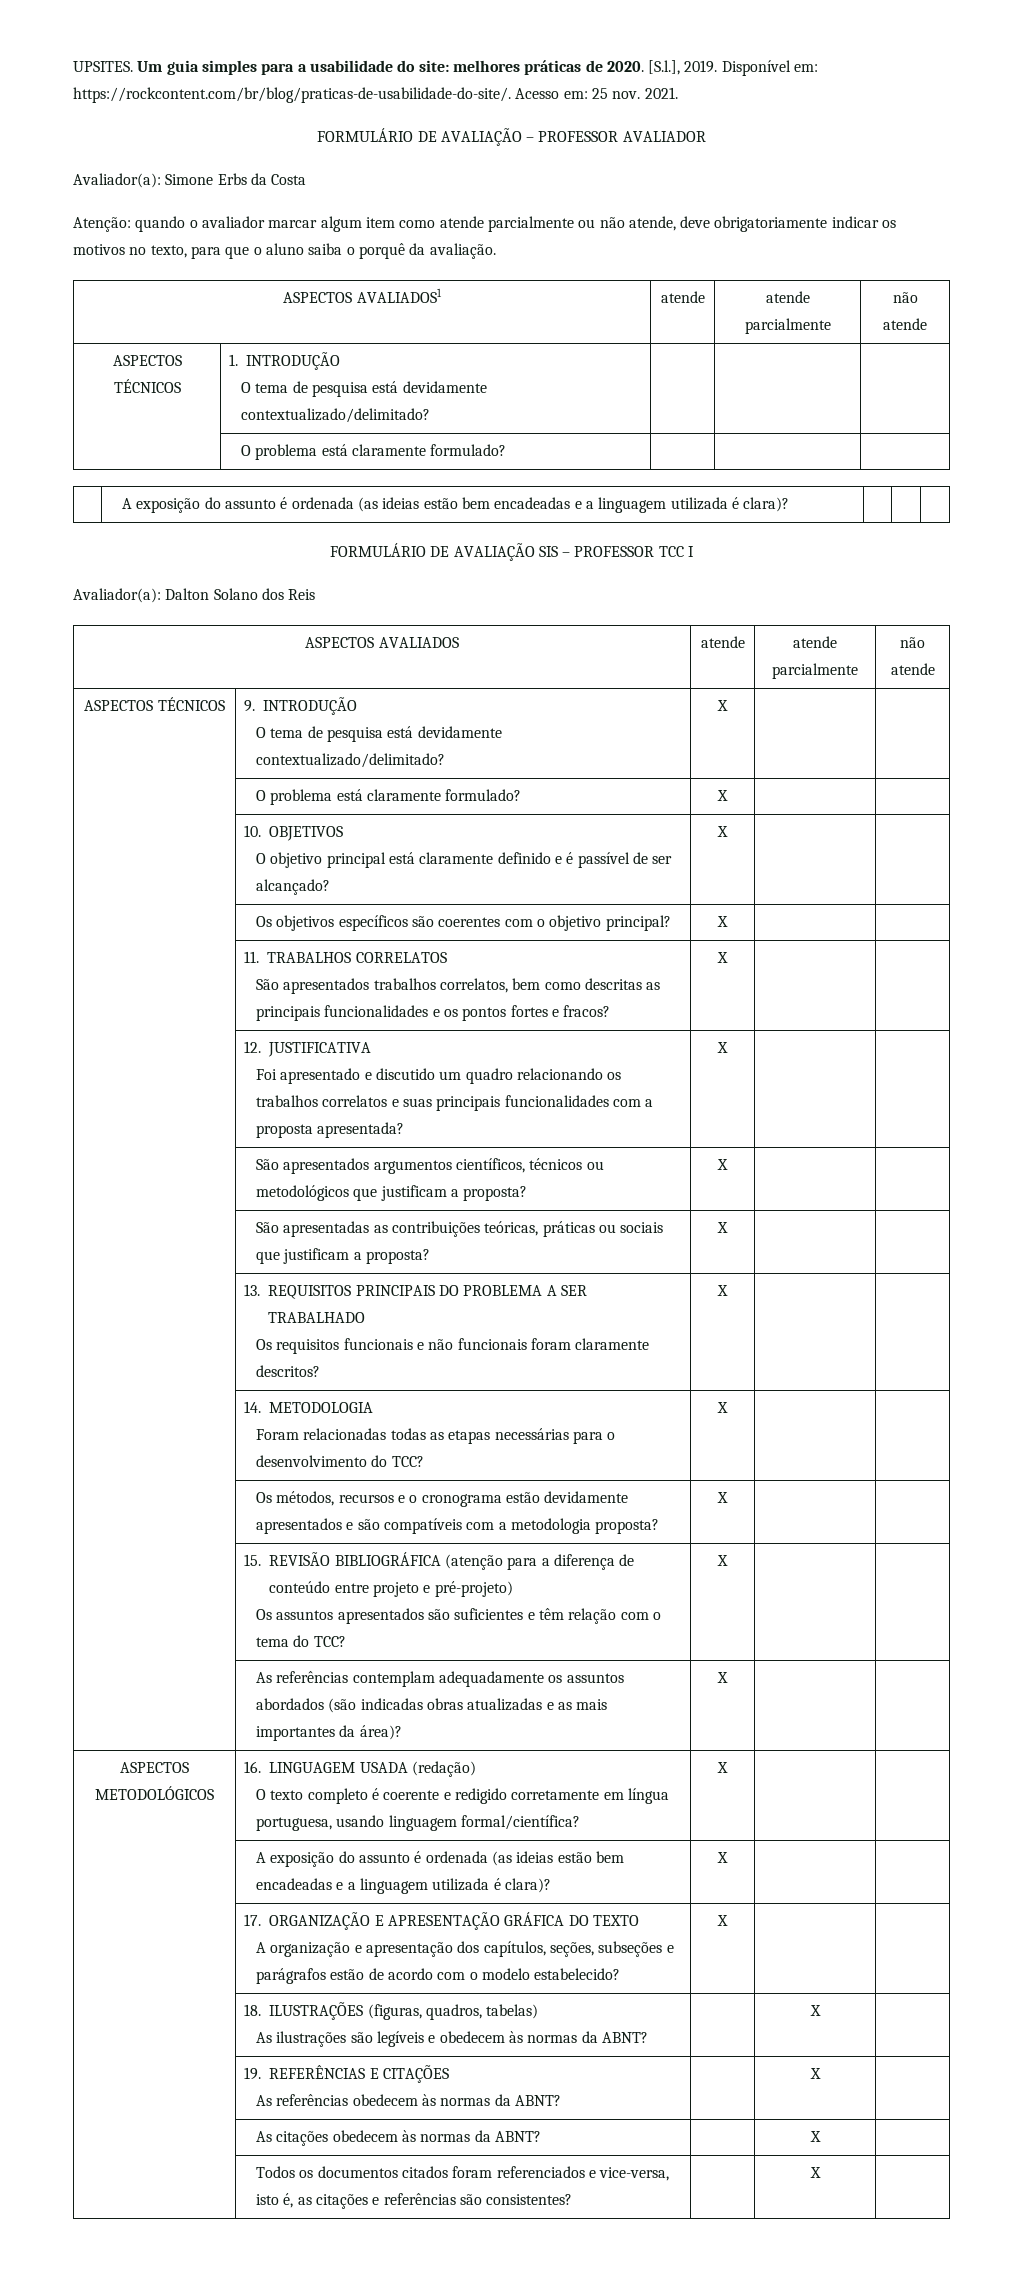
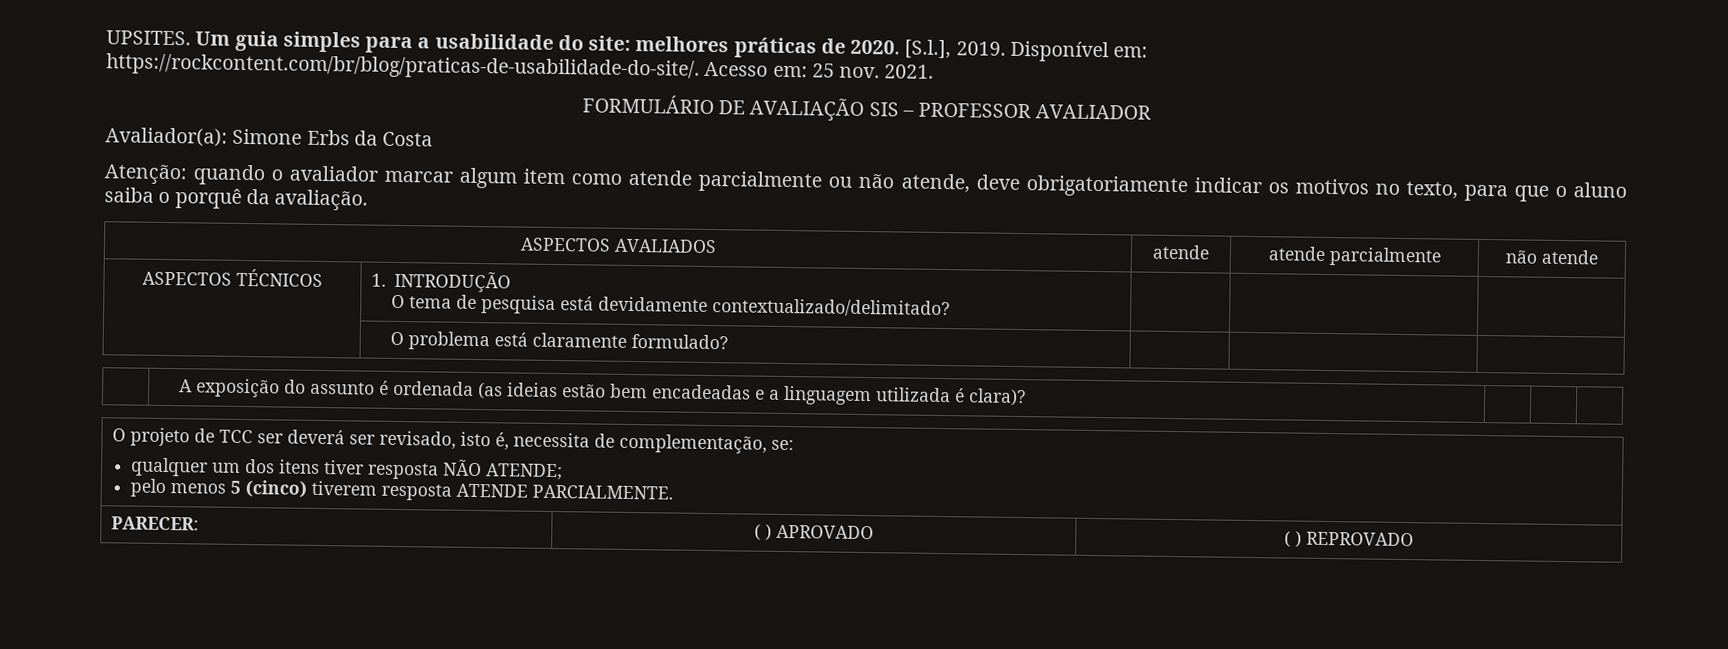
(522, 137) none -> [868,102,899,117] SIS
[356,288,442,303] AVALIADOS1 -> [613,238,717,254] AVALIADOS
[329,543,695,561] [73,588,316,603] [305,637,459,648] [700,636,745,648] [793,636,837,648] [772,663,858,679] [900,637,925,648] [890,663,935,675] [84,697,225,711] [244,697,358,715] [256,726,502,742] [256,753,446,768] [717,700,728,711] [256,789,522,805] [717,790,728,801] [244,825,344,841] [256,852,673,868] [256,879,331,895] [717,826,728,837] [256,915,671,931] [717,916,728,927] [244,951,447,963] [256,978,661,994] [256,1005,611,1021] [717,952,728,963] [244,1041,372,1057] [256,1068,622,1084] [256,1095,654,1111] [256,1122,405,1138] [717,1042,728,1053] [256,1158,604,1174] [256,1185,528,1201] [717,1159,728,1170] [256,1221,664,1237] [256,1248,430,1264] [717,1222,728,1233] [244,1284,588,1299] [268,1312,366,1323] [256,1338,650,1354] [256,1365,321,1377] [717,1285,728,1296] [244,1401,374,1413] [256,1428,616,1444] [256,1455,424,1467] [717,1402,728,1413] [256,1491,629,1507] [256,1518,660,1534] [717,1492,728,1503] [244,1552,635,1570] [269,1581,513,1597] [256,1608,661,1624] [256,1635,346,1647] [717,1555,728,1566] [256,1671,624,1687] [256,1698,608,1713] [256,1725,402,1741] [717,1672,728,1683] [120,1762,189,1773] [95,1786,214,1800] [244,1761,477,1777] [256,1788,669,1804] [256,1815,580,1831] [717,1762,728,1773] [256,1851,624,1867] [256,1878,551,1894] [717,1852,728,1863] [244,1912,640,1930] [256,1941,674,1957] [256,1968,621,1984] [717,1915,728,1926] [244,2002,539,2020] [256,2031,648,2047] [809,2005,821,2016] [244,2065,450,2083] [256,2094,561,2106] [809,2068,821,2079] [256,2130,541,2146] [809,2131,821,2142] [256,2166,670,2181] [256,2193,573,2209] [809,2167,821,2178] // FORMULÁRIO DE AVALIAÇÃO SIS – PROFESSOR TCC I // Avaliador(a): Dalton Solano dos Reis // ASPECTOS AVALIADOS | atende | atende parcialmente | não atende // ASPECTOS TÉCNICOS | 9. INTRODUÇÃO // O tema de pesquisa está devidamente contextualizado/delimitado? | X | | // | O problema está claramente formulado? | X | | // | 10. OBJETIVOS // O objetivo principal está claramente definido e é passível de ser alcançado? | X | | // | Os objetivos específicos são coerentes com o objetivo principal? | X | | // | 11. TRABALHOS CORRELATOS // São apresentados trabalhos correlatos, bem como descritas as principais funcionalidades e os pontos fortes e fracos? | X | | // | 12. JUSTIFICATIVA // Foi apresentado e discutido um quadro relacionando os trabalhos correlatos e suas principais funcionalidades com a proposta apresentada? | X | | // | São apresentados argumentos científicos, técnicos ou metodológicos que justificam a proposta? | X | | // | São apresentadas as contribuições teóricas, práticas ou sociais que justificam a proposta? | X | | // | 13. REQUISITOS PRINCIPAIS DO PROBLEMA A SER TRABALHADO // Os requisitos funcionais e não funcionais foram claramente descritos? | X | | // | 14. METODOLOGIA // Foram relacionadas todas as etapas necessárias para o desenvolvimento do TCC? | X | | // | Os métodos, recursos e o cronograma estão devidamente apresentados e são compatíveis com a metodologia proposta? | X | | // | 15. REVISÃO BIBLIOGRÁFICA (atenção para a diferença de conteúdo entre projeto e pré-projeto) // Os assuntos apresentados são suficientes e têm relação com o tema do TCC? | X | | // | As referências contemplam adequadamente os assuntos abordados (são indicadas obras atualizadas e as mais importantes da área)? | X | | // ASPECTOS METODOLÓGICOS | 16. LINGUAGEM USADA (redação) // O texto completo é coerente e redigido corretamente em língua portuguesa, usando linguagem formal/científica? | X | | // | A exposição do assunto é ordenada (as ideias estão bem encadeadas e a linguagem utilizada é clara)? | X | | // | 17. ORGANIZAÇÃO E APRESENTAÇÃO GRÁFICA DO TEXTO // A organização e apresentação dos capítulos, seções, subseções e parágrafos estão de acordo com o modelo estabelecido? | X | | // | 18. ILUSTRAÇÕES (figuras, quadros, tabelas) // As ilustrações são legíveis e obedecem às normas da ABNT? | | X | // | 19. REFERÊNCIAS E CITAÇÕES // As referências obedecem às normas da ABNT? | | X | // | As citações obedecem às normas da ABNT? | | X | // | Todos os documentos citados foram referenciados e vice-versa, isto é, as citações e referências são consistentes? | | X | -> [111,427,794,454] [130,457,564,481] [130,478,674,501] [110,516,199,531] [754,523,874,541] [1284,530,1414,548] // O projeto de TCC ser deverá ser revisado, isto é, necessita de complementação, se: // qualquer um dos itens tiver resposta NÃO ATENDE; // pelo menos 5 (cinco) tiverem resposta ATENDE PARCIALMENTE. // PARECER: | ( ) APROVADO | ( ) REPROVADO

